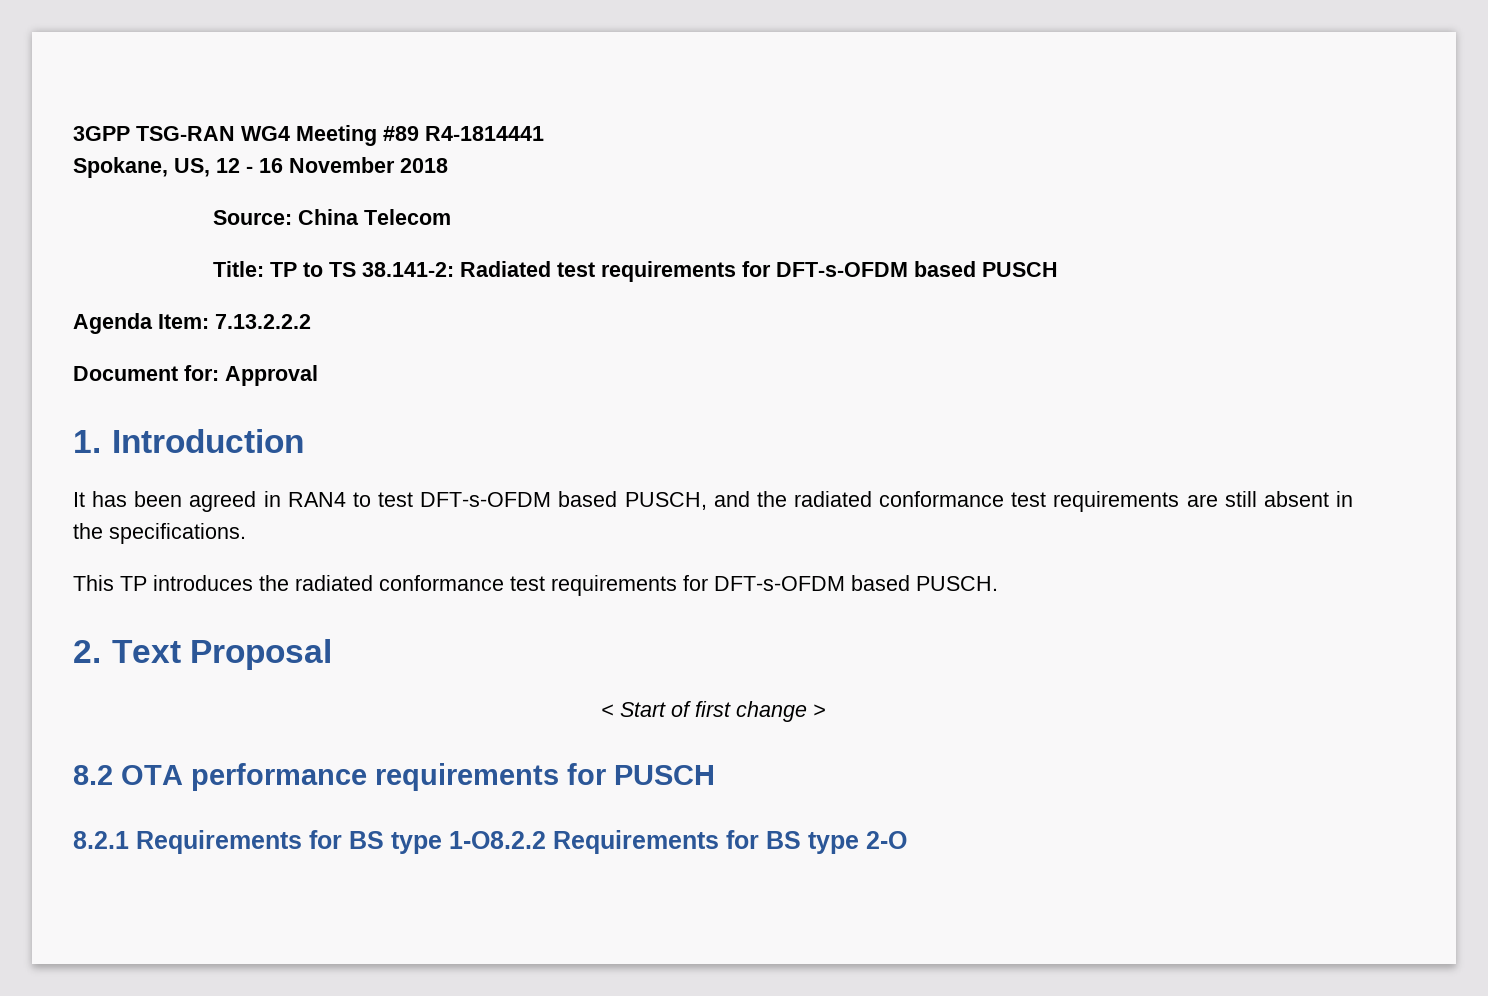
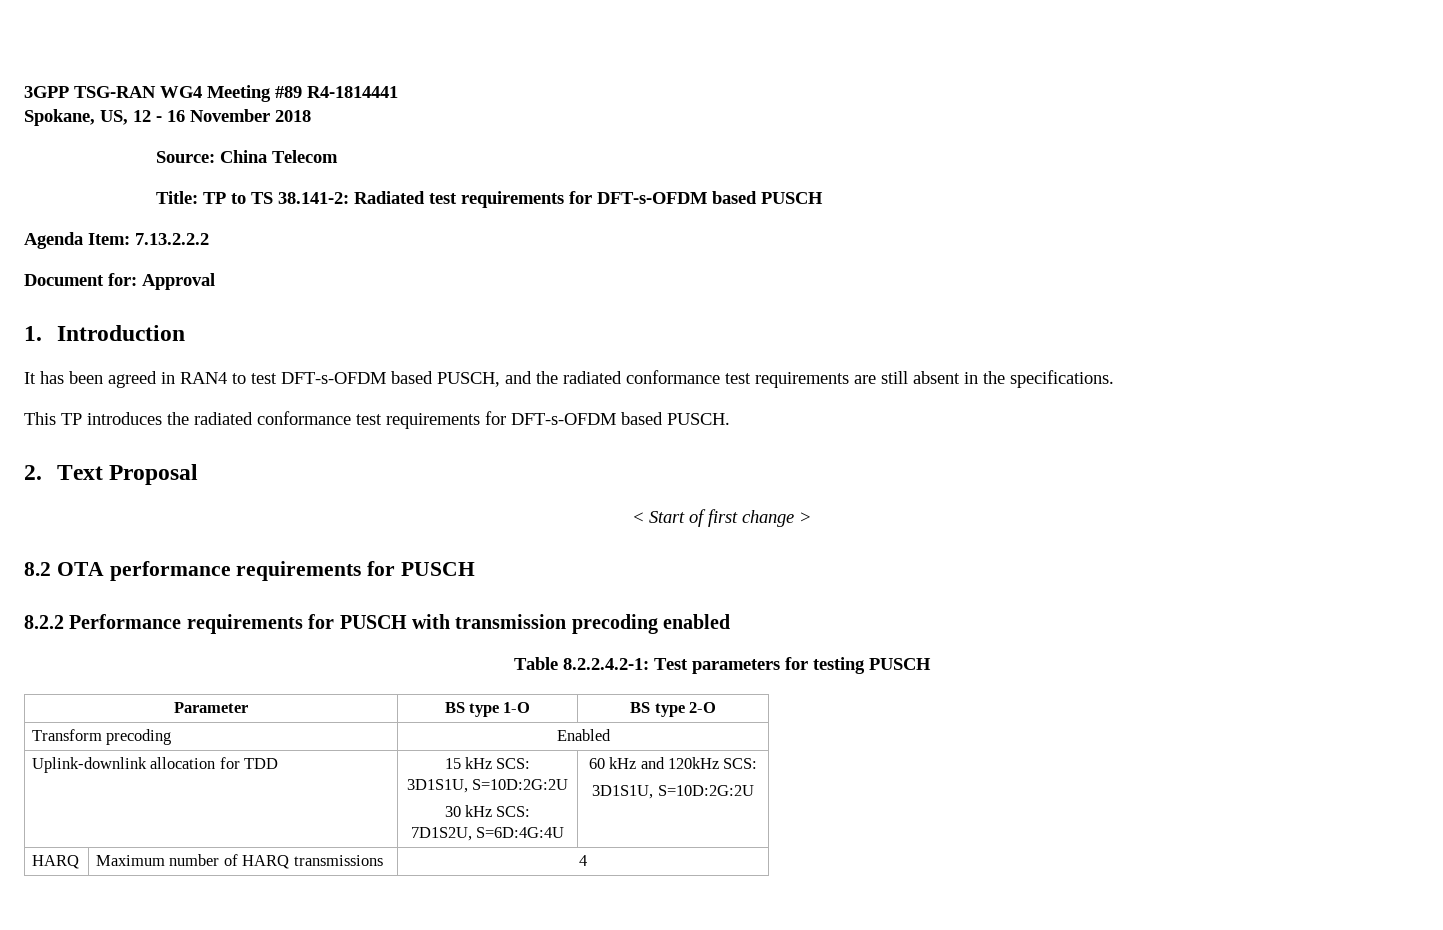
[73,830,907,854] 8.2.1 Requirements for BS type 1-O8.2.2 Requirements for BS type 2-O -> [24,614,731,634] [513,657,931,674] [174,702,248,713] [444,702,531,717] [630,702,716,717] [32,729,172,745] [556,729,611,741] [32,757,279,773] [444,757,531,769] [406,779,569,793] [444,805,531,817] [410,827,565,841] [588,757,758,769] [592,785,754,799] [32,855,80,869] [96,854,383,869] [579,855,587,866] 8.2.2 Performance requirements for PUSCH with transmission precoding enabled // Table 8.2.2.4.2-1: Test parameters for testing PUSCH // Parameter | BS type 1-O | BS type 2-O // Transform precoding | Enabled // Uplink-downlink allocation for TDD | 15 kHz SCS: // 3D1S1U, S=10D:2G:2U // 30 kHz SCS: // 7D1S2U, S=6D:4G:4U | 60 kHz and 120kHz SCS: // 3D1S1U, S=10D:2G:2U // HARQ | Maximum number of HARQ transmissions | 4

